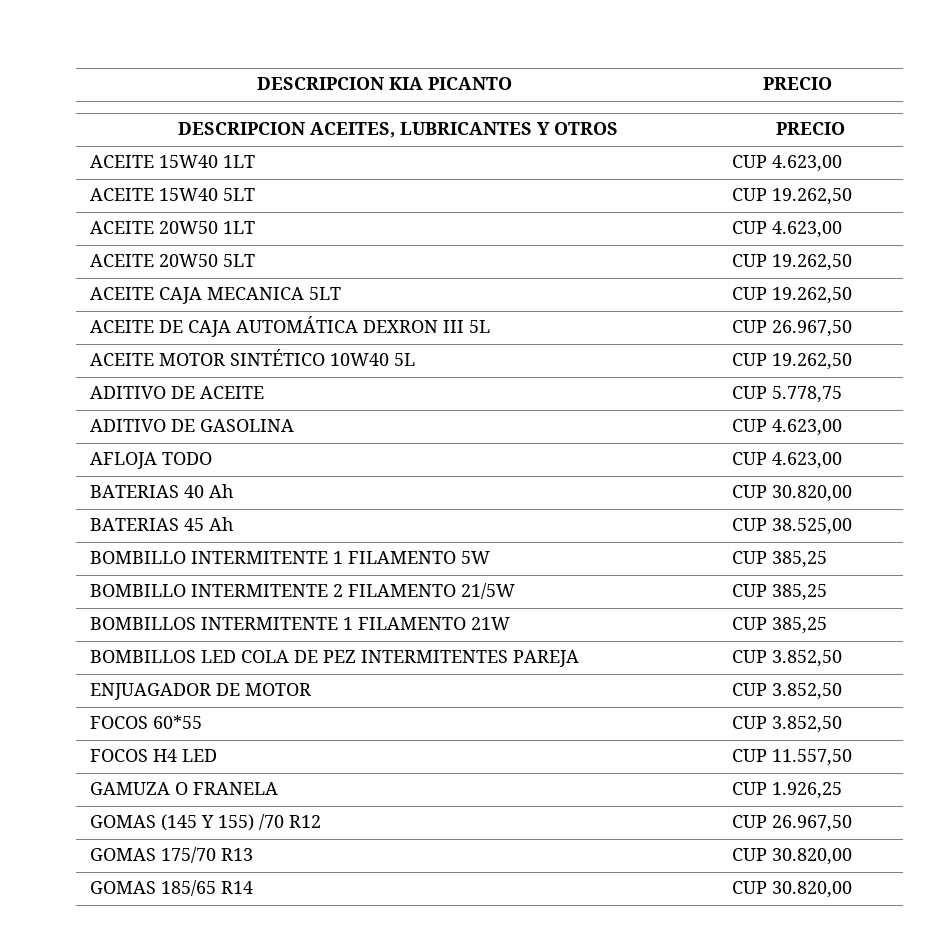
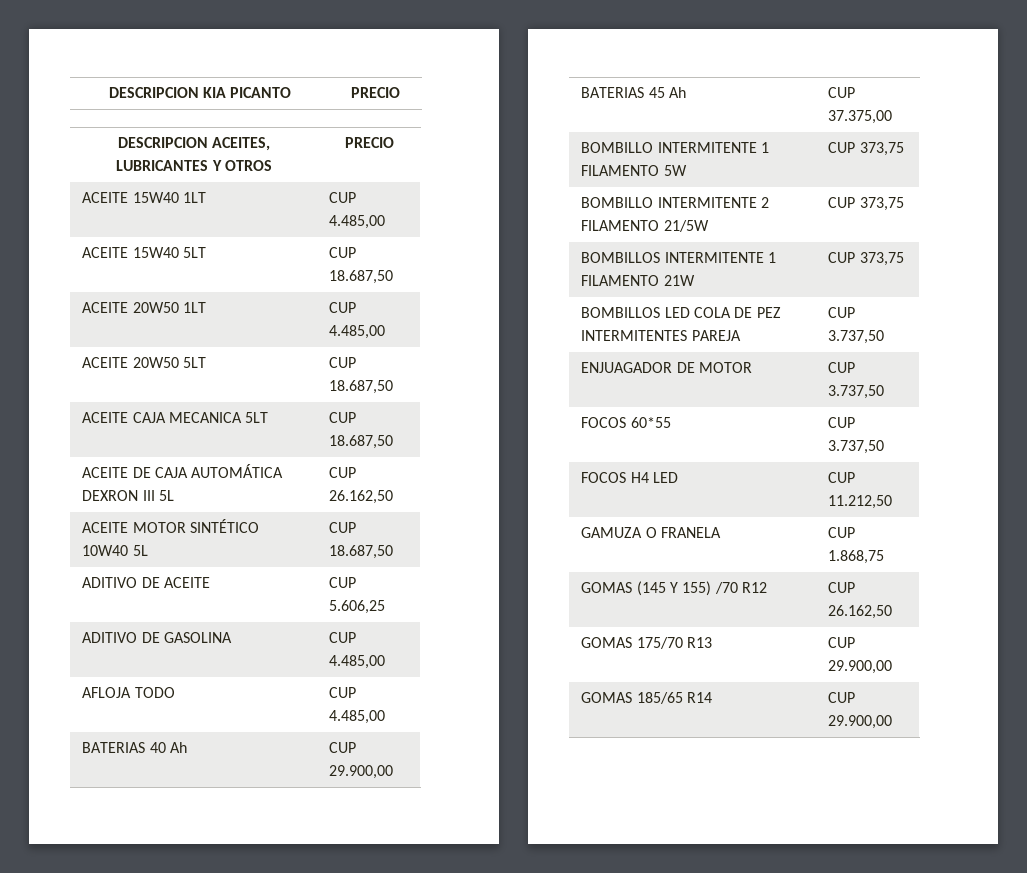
[771,155,842,172] 4.623,00 -> [329,215,386,229] 4.485,00
[771,188,852,205] 19.262,50 -> [329,270,394,284] 18.687,50
[771,221,842,238] 4.623,00 -> [329,325,386,339] 4.485,00
[771,254,852,271] 19.262,50 -> [329,380,394,394] 18.687,50
[771,287,852,304] 19.262,50 -> [329,435,394,449] 18.687,50
[771,320,852,337] 26.967,50 -> [329,490,394,504] 26.162,50
[771,353,852,370] 19.262,50 -> [329,545,394,559] 18.687,50
[771,386,842,403] 5.778,75 -> [329,600,386,614] 5.606,25
[771,419,842,436] 4.623,00 -> [329,655,386,669] 4.485,00
[771,452,842,469] 4.623,00 -> [329,710,386,724] 4.485,00
[771,485,852,502] 30.820,00 -> [329,765,394,779] 29.900,00
[771,518,852,535] 38.525,00 -> [828,110,893,124] 37.375,00
[771,551,827,568] 385,25 -> [859,142,904,156] 373,75
[771,584,827,601] 385,25 -> [859,197,904,211] 373,75
[771,617,827,634] 385,25 -> [859,252,904,266] 373,75
[771,650,842,667] 3.852,50 -> [828,330,885,344] 3.737,50
[771,683,842,700] 3.852,50 -> [828,385,885,399] 3.737,50
[771,716,842,733] 3.852,50 -> [828,440,885,454] 3.737,50
[771,749,852,766] 11.557,50 -> [828,495,893,509] 11.212,50
[771,782,842,799] 1.926,25 -> [828,550,885,564] 1.868,75
[771,815,852,832] 26.967,50 -> [828,605,893,619] 26.162,50
[771,848,852,865] 30.820,00 -> [828,660,893,674] 29.900,00
[771,881,852,898] 30.820,00 -> [828,715,893,729] 29.900,00

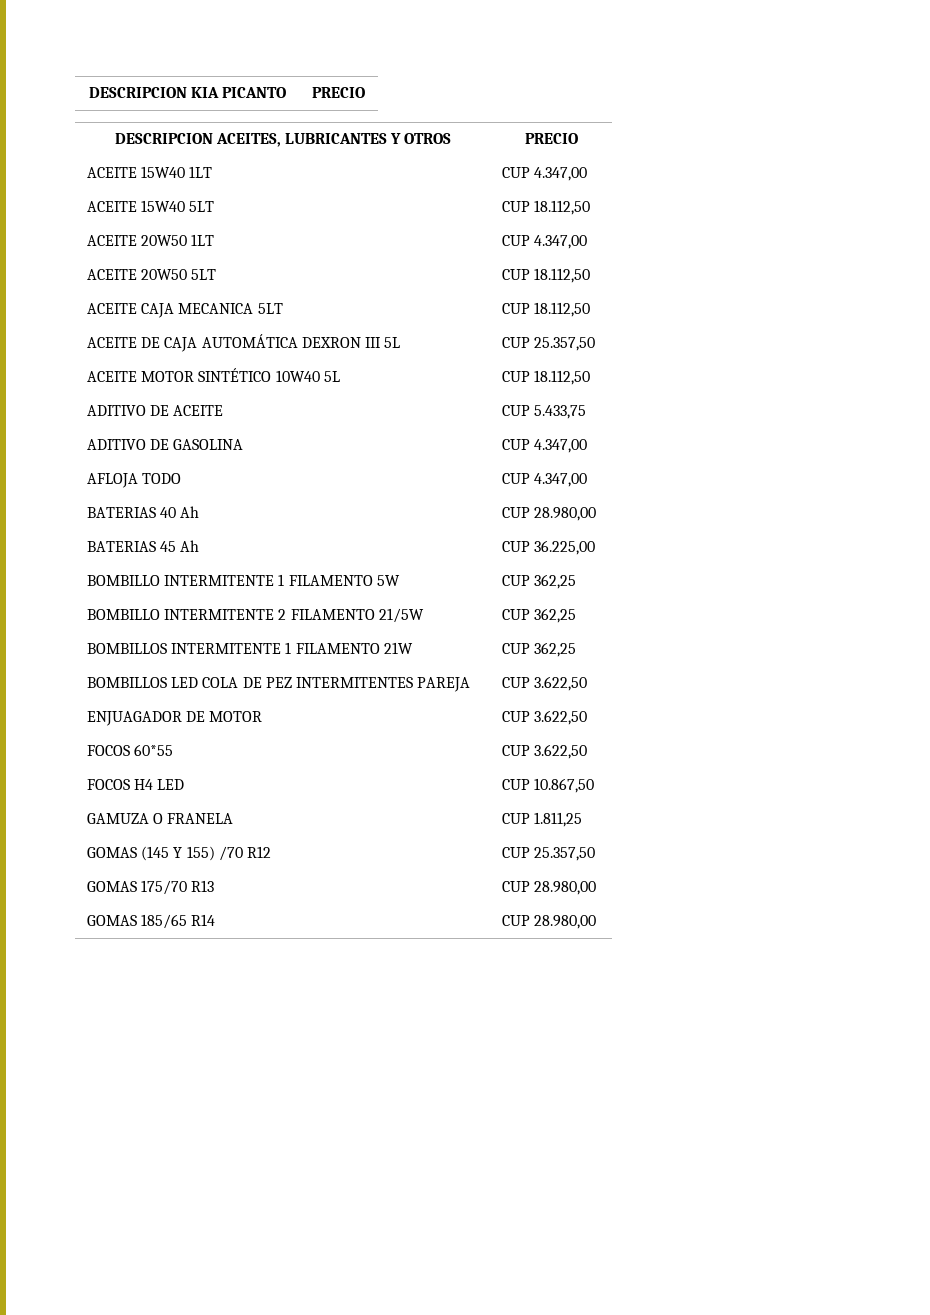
[329,215,386,229] 4.485,00 -> [534,167,588,181] 4.347,00
[329,270,394,284] 18.687,50 -> [534,200,591,215] 18.112,50
[329,325,386,339] 4.485,00 -> [534,235,588,249] 4.347,00
[329,380,394,394] 18.687,50 -> [534,268,591,283] 18.112,50
[329,435,394,449] 18.687,50 -> [534,302,591,317] 18.112,50
[329,490,394,504] 26.162,50 -> [534,337,596,351] 25.357,50
[329,545,394,559] 18.687,50 -> [534,370,591,385] 18.112,50
[329,600,386,614] 5.606,25 -> [534,405,587,419] 5.433,75
[329,655,386,669] 4.485,00 -> [534,439,588,453] 4.347,00
[329,710,386,724] 4.485,00 -> [534,473,588,487] 4.347,00
[329,765,394,779] 29.900,00 -> [534,507,597,521] 28.980,00
[828,110,893,124] 37.375,00 -> [534,540,596,555] 36.225,00
[859,142,904,156] 373,75 -> [534,574,577,589] 362,25
[859,197,904,211] 373,75 -> [534,608,577,623] 362,25
[859,252,904,266] 373,75 -> [534,642,577,657] 362,25
[828,330,885,344] 3.737,50 -> [534,676,588,691] 3.622,50
[828,385,885,399] 3.737,50 -> [534,710,588,725] 3.622,50
[828,440,885,454] 3.737,50 -> [534,744,588,759] 3.622,50
[828,495,893,509] 11.212,50 -> [534,778,595,793] 10.867,50
[828,550,885,564] 1.868,75 -> [534,812,583,827] 1.811,25
[828,605,893,619] 26.162,50 -> [534,847,596,861] 25.357,50
[828,660,893,674] 29.900,00 -> [534,881,597,895] 28.980,00
[828,715,893,729] 29.900,00 -> [534,915,597,929] 28.980,00

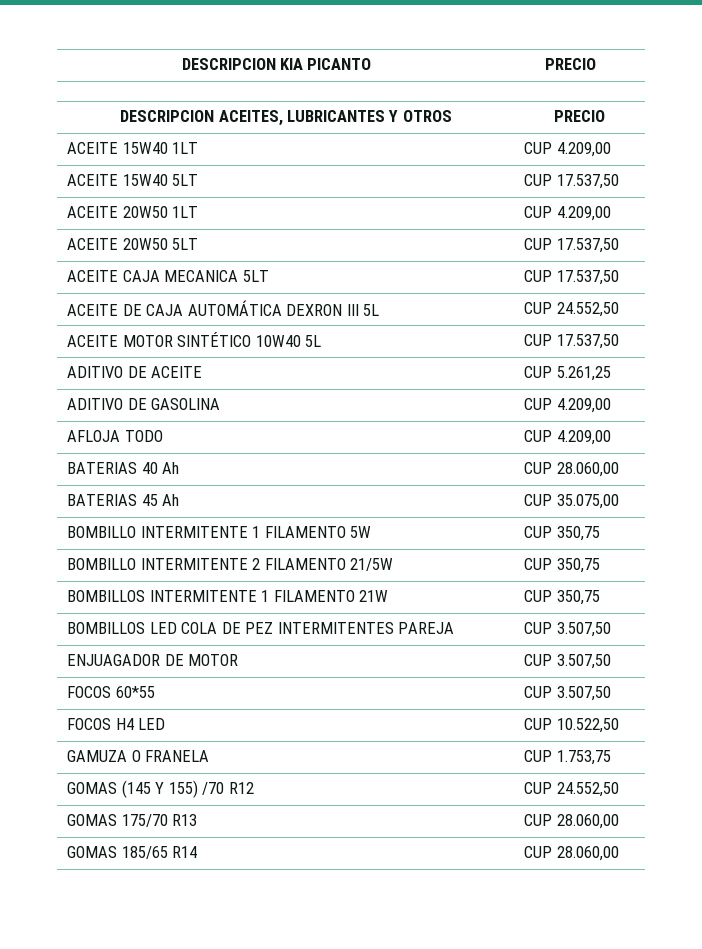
[534,167,588,181] 4.347,00 -> [556,142,611,157] 4.209,00
[534,200,591,215] 18.112,50 -> [556,174,619,189] 17.537,50
[534,235,588,249] 4.347,00 -> [556,206,611,221] 4.209,00
[534,268,591,283] 18.112,50 -> [556,238,619,253] 17.537,50
[534,302,591,317] 18.112,50 -> [556,270,619,285] 17.537,50
[534,337,596,351] 25.357,50 -> [556,302,619,317] 24.552,50
[534,370,591,385] 18.112,50 -> [556,334,619,349] 17.537,50
[534,405,587,419] 5.433,75 -> [556,366,611,381] 5.261,25
[534,439,588,453] 4.347,00 -> [556,398,611,413] 4.209,00
[534,473,588,487] 4.347,00 -> [556,430,611,445] 4.209,00
[534,507,597,521] 28.980,00 -> [556,462,619,477] 28.060,00
[534,540,596,555] 36.225,00 -> [556,494,619,509] 35.075,00
[534,574,577,589] 362,25 -> [556,526,600,541] 350,75
[534,608,577,623] 362,25 -> [556,558,600,573] 350,75
[534,642,577,657] 362,25 -> [556,590,600,605] 350,75
[534,676,588,691] 3.622,50 -> [556,622,611,637] 3.507,50
[534,710,588,725] 3.622,50 -> [556,654,611,669] 3.507,50
[534,744,588,759] 3.622,50 -> [556,686,611,701] 3.507,50
[534,778,595,793] 10.867,50 -> [556,718,619,733] 10.522,50
[534,812,583,827] 1.811,25 -> [556,750,611,765] 1.753,75
[534,847,596,861] 25.357,50 -> [556,782,619,797] 24.552,50
[534,881,597,895] 28.980,00 -> [556,814,619,829] 28.060,00
[534,915,597,929] 28.980,00 -> [556,846,619,861] 28.060,00

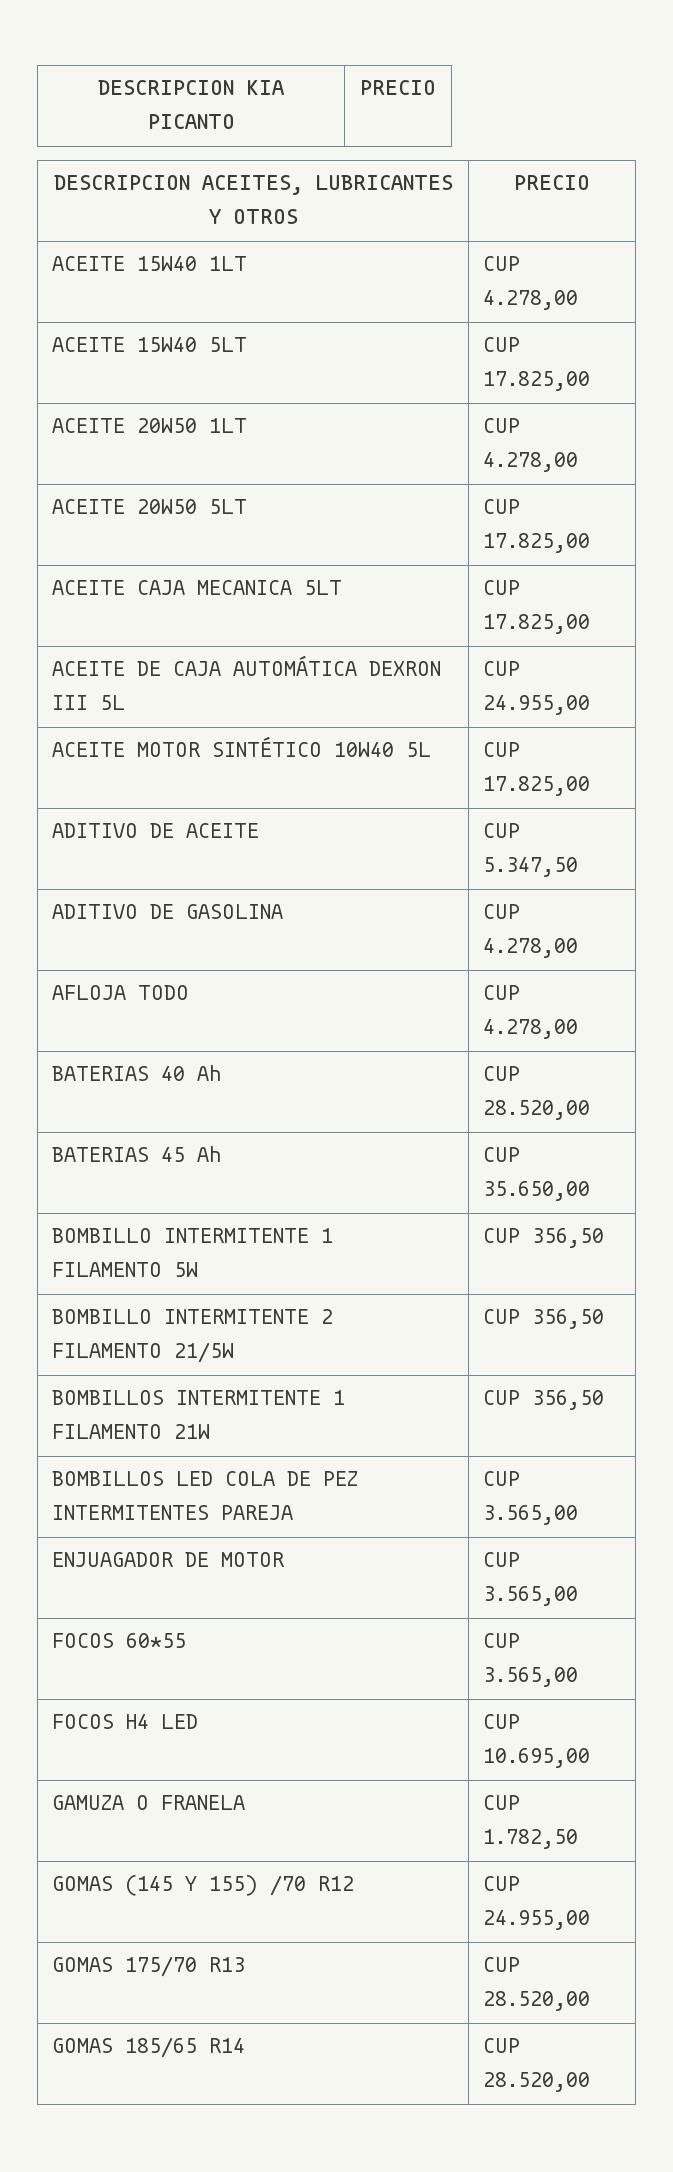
[556,142,611,157] 4.209,00 -> [483,290,579,310] 4.278,00
[556,174,619,189] 17.537,50 -> [483,371,591,391] 17.825,00
[556,206,611,221] 4.209,00 -> [483,452,579,472] 4.278,00
[556,238,619,253] 17.537,50 -> [483,533,591,553] 17.825,00
[556,270,619,285] 17.537,50 -> [483,614,591,634] 17.825,00
[556,302,619,317] 24.552,50 -> [483,695,591,715] 24.955,00
[556,334,619,349] 17.537,50 -> [483,776,591,796] 17.825,00
[556,366,611,381] 5.261,25 -> [483,857,579,877] 5.347,50
[556,398,611,413] 4.209,00 -> [483,938,579,958] 4.278,00
[556,430,611,445] 4.209,00 -> [483,1019,579,1039] 4.278,00
[556,462,619,477] 28.060,00 -> [483,1100,591,1120] 28.520,00
[556,494,619,509] 35.075,00 -> [483,1181,591,1201] 35.650,00
[556,526,600,541] 350,75 -> [532,1228,605,1248] 356,50
[556,558,600,573] 350,75 -> [532,1309,605,1329] 356,50
[556,590,600,605] 350,75 -> [532,1390,605,1410] 356,50
[556,622,611,637] 3.507,50 -> [483,1505,579,1525] 3.565,00
[556,654,611,669] 3.507,50 -> [483,1586,579,1606] 3.565,00
[556,686,611,701] 3.507,50 -> [483,1667,579,1687] 3.565,00
[556,718,619,733] 10.522,50 -> [483,1748,591,1768] 10.695,00
[556,750,611,765] 1.753,75 -> [483,1829,579,1849] 1.782,50
[556,782,619,797] 24.552,50 -> [483,1910,591,1930] 24.955,00
[556,814,619,829] 28.060,00 -> [483,1991,591,2011] 28.520,00
[556,846,619,861] 28.060,00 -> [483,2072,591,2092] 28.520,00

